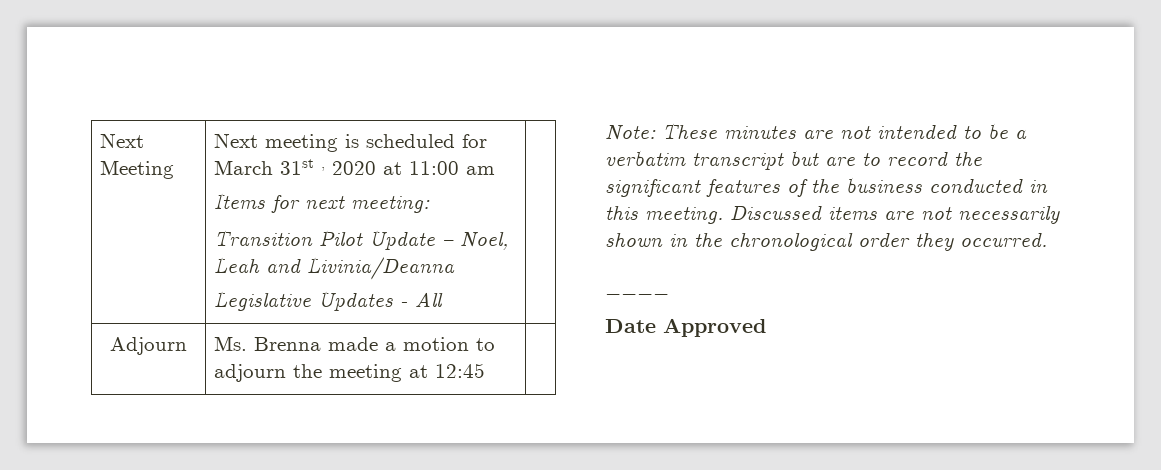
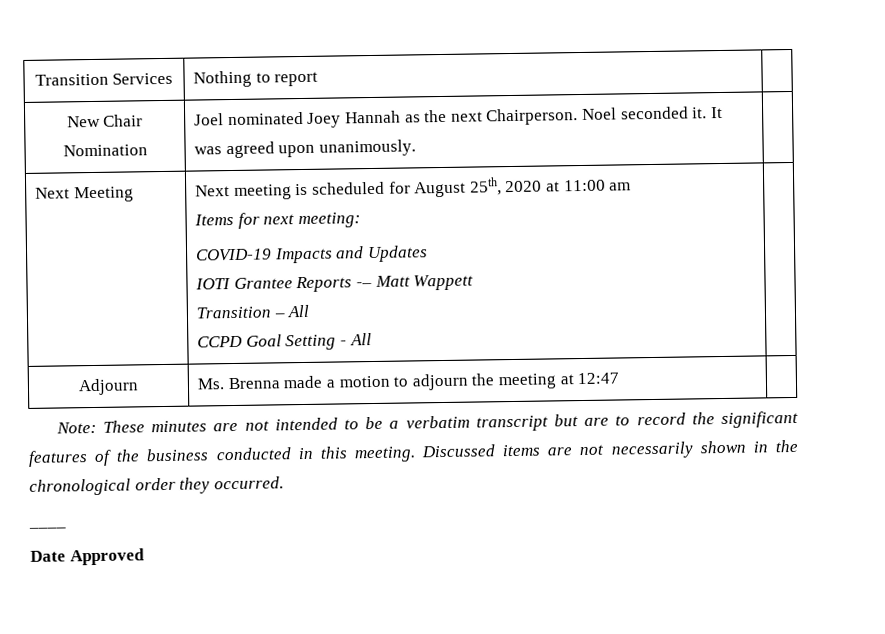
(100, 140) none -> [34,72,174,86] [193,70,319,88] [66,114,144,128] [62,144,148,157] [194,106,723,128] [194,139,417,159] Transition Services | Nothing to report | // New Chair Nomination | Joel nominated Joey Hannah as the next Chairperson. Noel seconded it. It was agreed upon unanimously. | //
[214,159,326,175] March 31st , -> [414,177,502,198] August 25th,
[214,230,509,250] [214,257,456,280] [214,291,394,311] Transition Pilot Update – Noel, Leah and Livinia/Deanna // Legislative Updates -> [196,245,429,264] [195,274,475,293] [196,304,310,319] [197,334,337,351] COVID-19 Impacts and Updates // IOTI Grantee Reports -– Matt Wappett // Transition – All // CCPD Goal Setting
[435,363,486,378] 12:45 -> [577,372,620,385] 12:47

